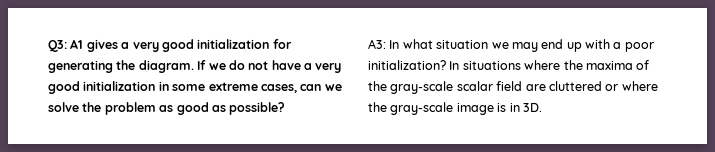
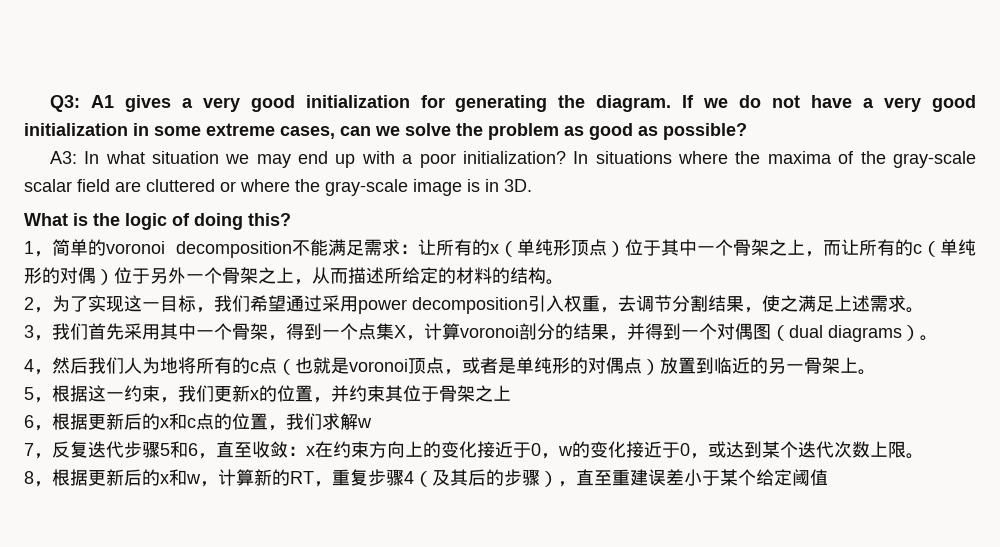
(542, 107) none -> [24,213,291,230] [24,239,976,258] [24,267,564,285] [24,295,924,314] [24,323,938,342] [24,357,876,375] [24,385,511,403] [24,413,372,431] [24,441,924,459] [24,469,828,487] // What is the logic of doing this? // 1，简单的voronoi decomposition不能满足需求：让所有的x（单纯形顶点）位于其中一个骨架之上，而让所有的c（单纯形的对偶）位于另外一个骨架之上，从而描述所给定的材料的结构。 // 2，为了实现这一目标，我们希望通过采用power decomposition引入权重，去调节分割结果，使之满足上述需求。 // 3，我们首先采用其中一个骨架，得到一个点集X，计算voronoi剖分的结果，并得到一个对偶图（dual diagrams）。 // 4，然后我们人为地将所有的c点（也就是voronoi顶点，或者是单纯形的对偶点）放置到临近的另一骨架上。 // 5，根据这一约束，我们更新x的位置，并约束其位于骨架之上 // 6，根据更新后的x和c点的位置，我们求解w // 7，反复迭代步骤5和6，直至收敛：x在约束方向上的变化接近于0，w的变化接近于0，或达到某个迭代次数上限。 // 8，根据更新后的x和w，计算新的RT，重复步骤4（及其后的步骤），直至重建误差小于某个给定阈值

